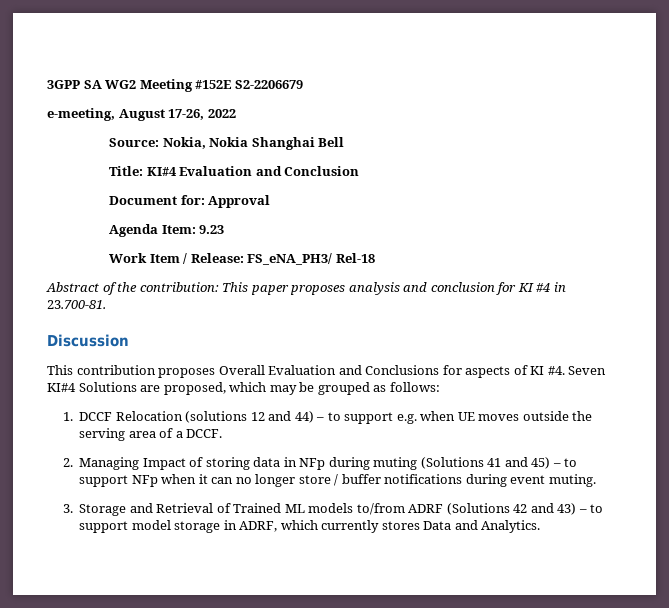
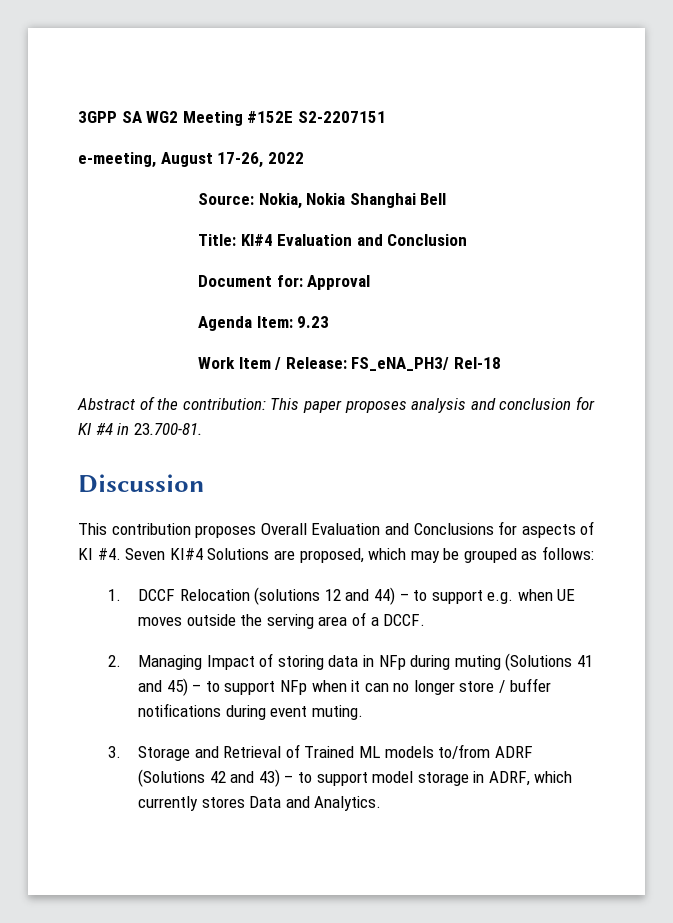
[234,80,303,89] S2-2206679 -> [297,111,386,123] S2-2207151

